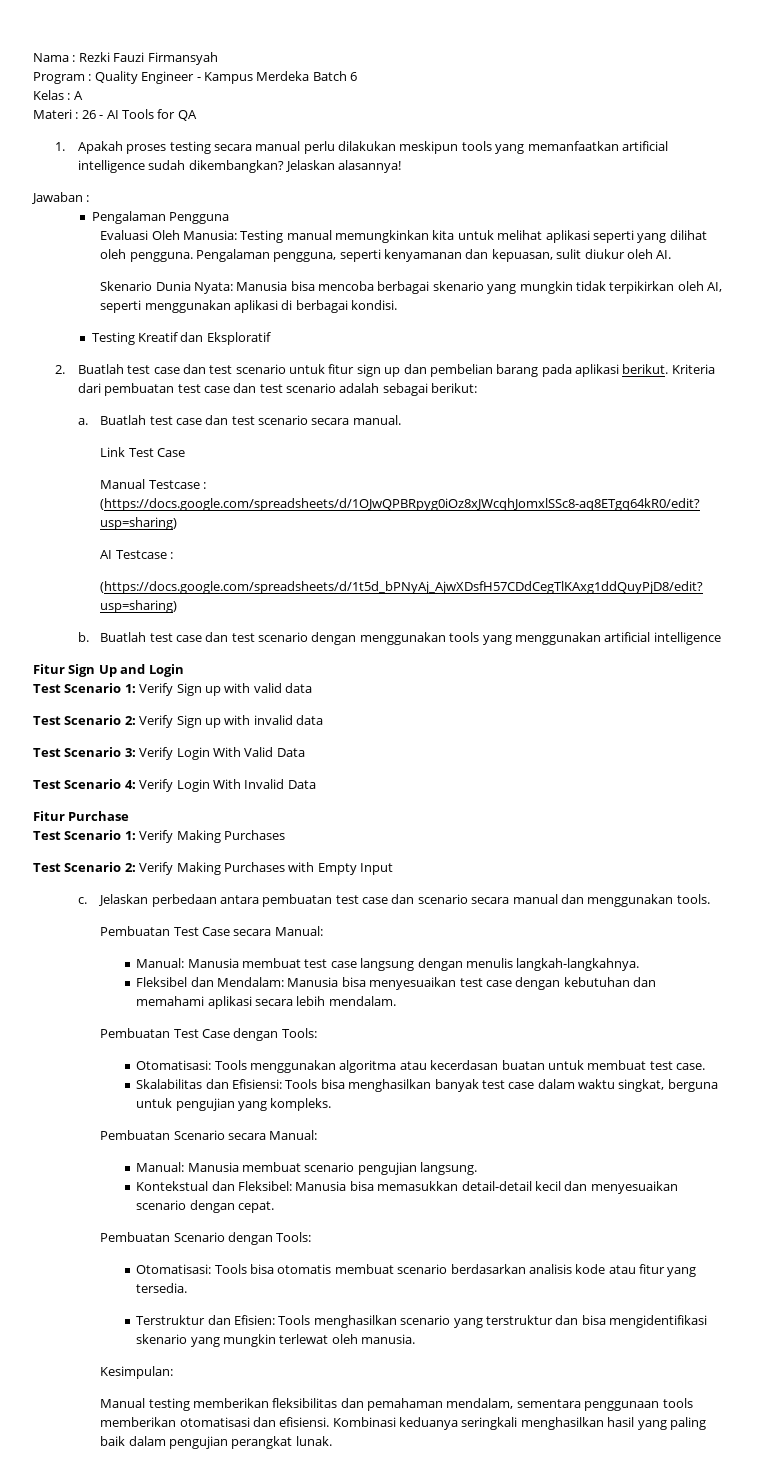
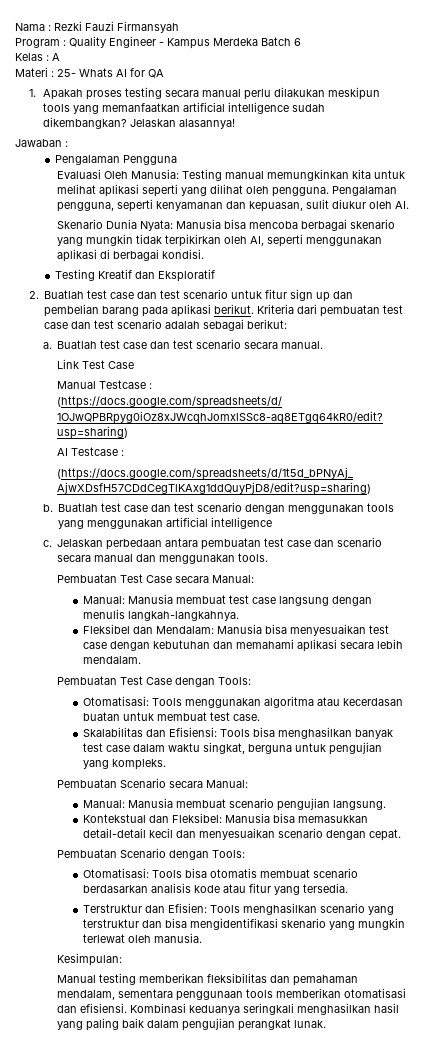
[81,109,154,119] 26 - AI Tools -> [57,68,127,77] 25- Whats AI
[33,664,184,677] [33,683,312,696] [33,715,323,728] [33,747,305,760] [33,779,316,792] [33,811,130,821] [33,830,285,843] [33,862,393,875] // Fitur Sign Up and Login // Test Scenario 1: Verify Sign up with valid data // Test Scenario 2: Verify Sign up with invalid data // Test Scenario 3: Verify Login With Valid Data // Test Scenario 4: Verify Login With Invalid Data // Fitur Purchase // Test Scenario 1: Verify Making Purchases // Test Scenario 2: Verify Making Purchases with Empty Input -> (273, 523) none

